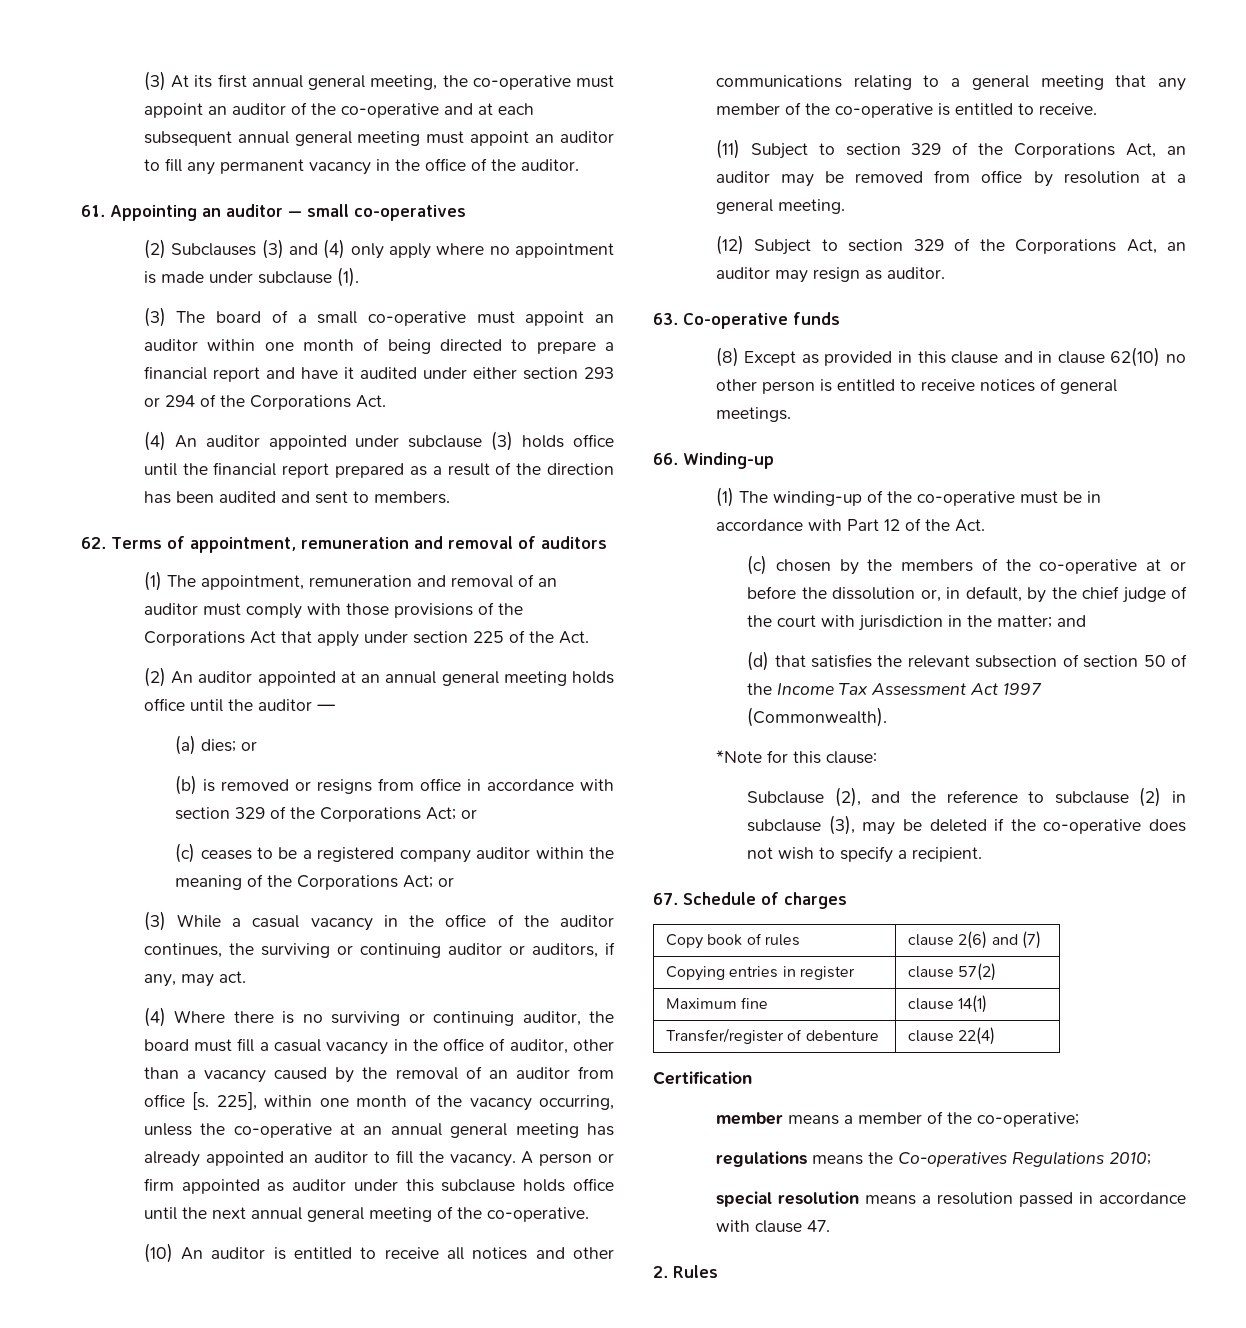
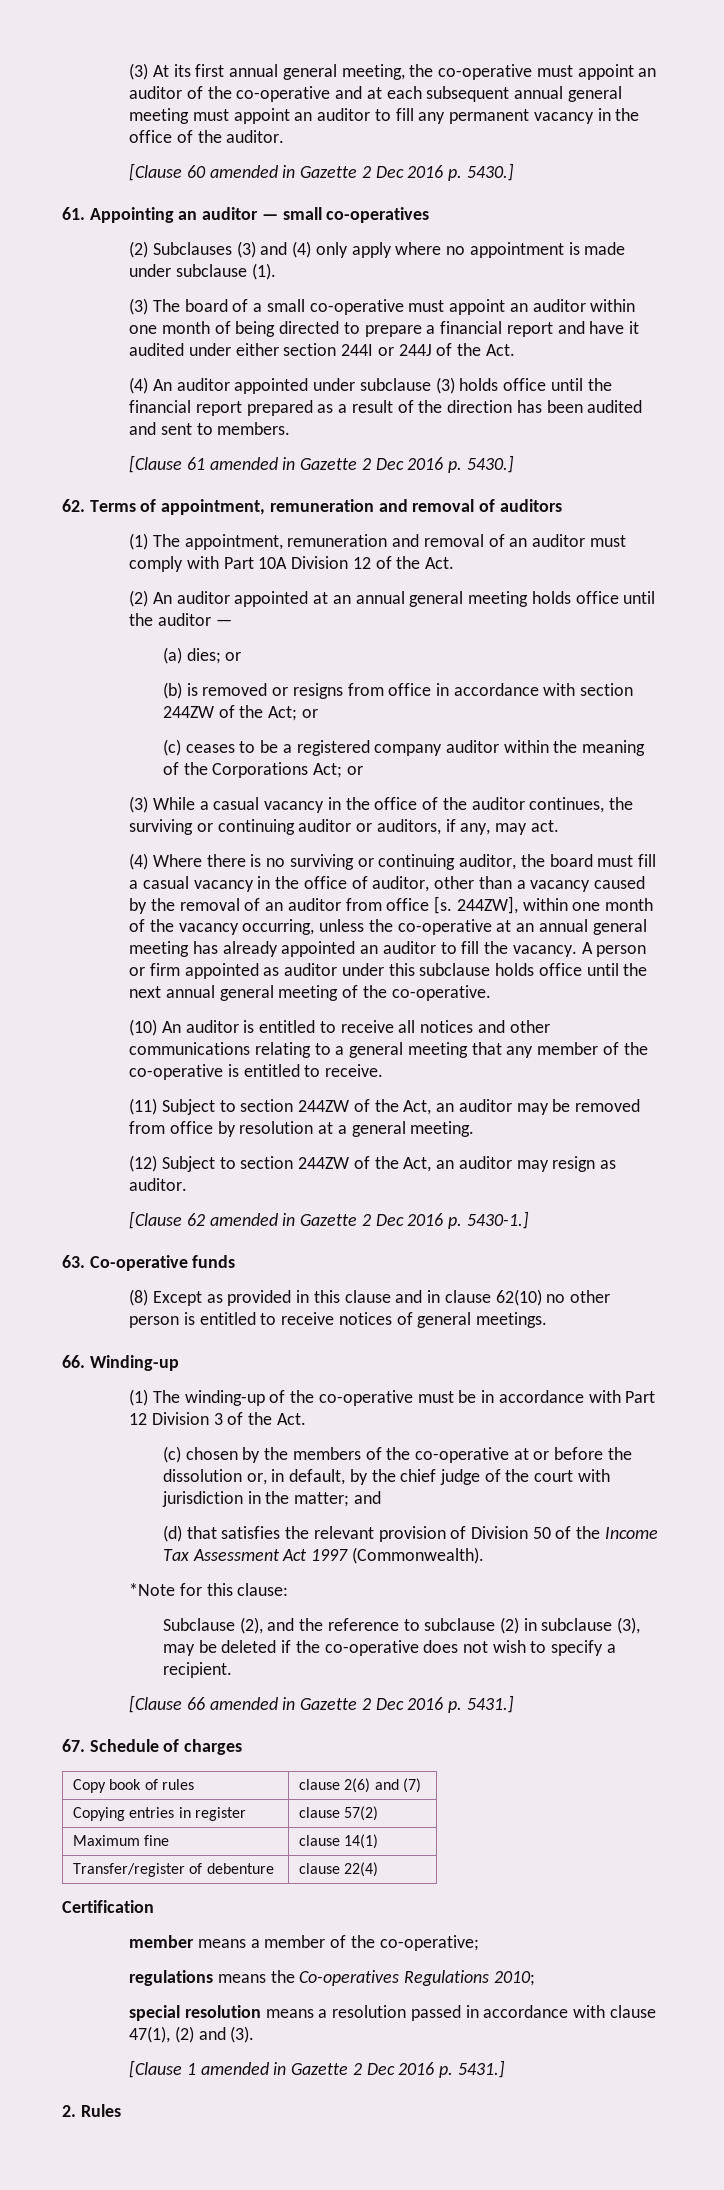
(579, 165) none -> [129,163,514,181] // [Clause 60 amended in Gazette 2 Dec 2016 p. 5430.]
[584,367,615,379] [143,394,351,410] 293 or 294 of the Corporations -> [341,343,482,356] 244I or 244J of the
(450, 497) none -> [129,455,514,473] // [Clause 61 amended in Gazette 2 Dec 2016 p. 5430.]
[345,602,523,618] [143,631,504,647] those provisions of the Corporations Act that apply under section 225 -> [223,556,371,569] Part 10A Division 12
[235,806,422,822] 329 of the Corporations -> [162,705,264,718] 244ZW of the
[216,1092,257,1110] 225], -> [456,896,518,914] 244ZW],
[911,142,1116,158] 329 of the Corporations -> [298,1099,399,1112] 244ZW of the
[913,238,1117,254] 329 of the Corporations -> [298,1156,399,1169] 244ZW of the
(945, 273) none -> [129,1211,529,1229] // [Clause 62 amended in Gazette 2 Dec 2016 p. 5430-1.]
(900, 525) none -> [151,1412,223,1425] Division 3
[975,654,1139,668] subsection of section -> [378,1526,528,1542] provision of Division
(983, 854) none -> [129,1695,514,1713] // [Clause 66 amended in Gazette 2 Dec 2016 p. 5431.]
[806,1220,830,1232] 47. -> [129,2026,255,2043] [129,2060,505,2078] 47(1), (2) and (3). // [Clause 1 amended in Gazette 2 Dec 2016 p. 5431.]

